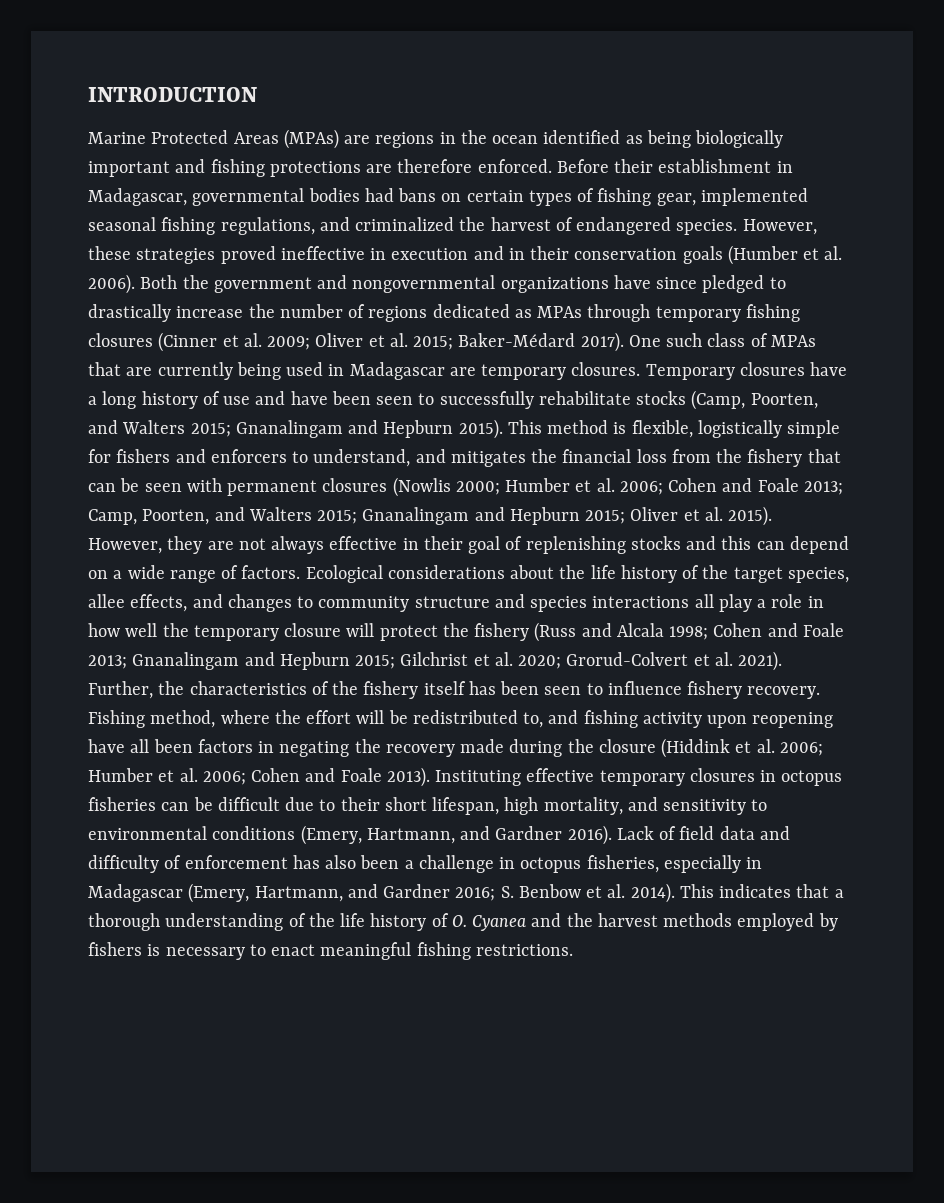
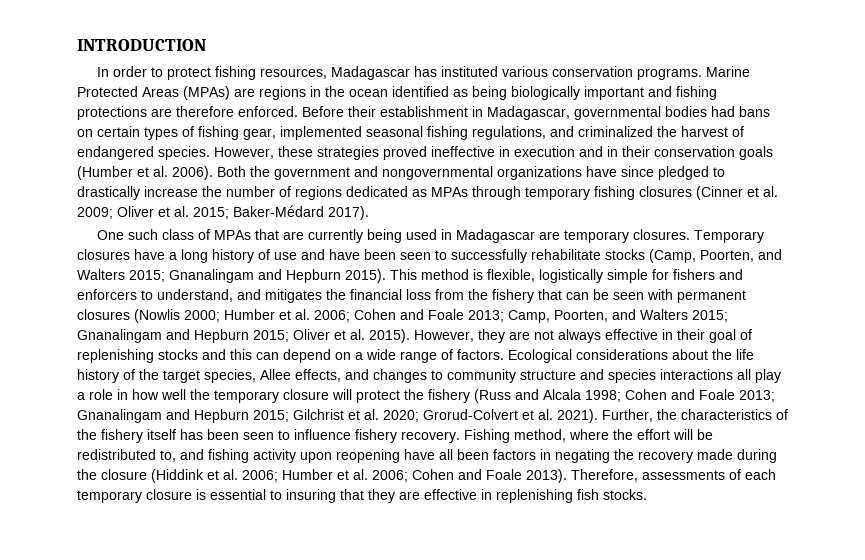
(257, 94) none -> [96,66,702,80] In order to protect fishing resources, Madagascar has instituted various conservation programs.
(624, 342) none -> (369, 213) //
[88,594,125,608] allee -> [260,369,291,380] Allee
[435,768,843,786] [88,797,768,815] [88,825,790,845] [88,855,763,873] [88,883,844,903] [88,913,838,931] [88,942,573,960] Instituting effective temporary closures in octopus fisheries can be difficult due to their short lifespan, high mortality, and sensitivity to environmental conditions (Emery, Hartmann, and Gardner 2016). Lack of field data and difficulty of enforcement has also been a challenge in octopus fisheries, especially in Madagascar (Emery, Hartmann, and Gardner 2016; S. Benbow et al. 2014). This indicates that a thorough understanding of the life history of O. Cyanea and the harvest methods employed by fishers is necessary to enact meaningful fishing restrictions. -> [571,469,776,482] [77,489,647,503] Therefore, assessments of each temporary closure is essential to insuring that they are effective in replenishing fish stocks.

